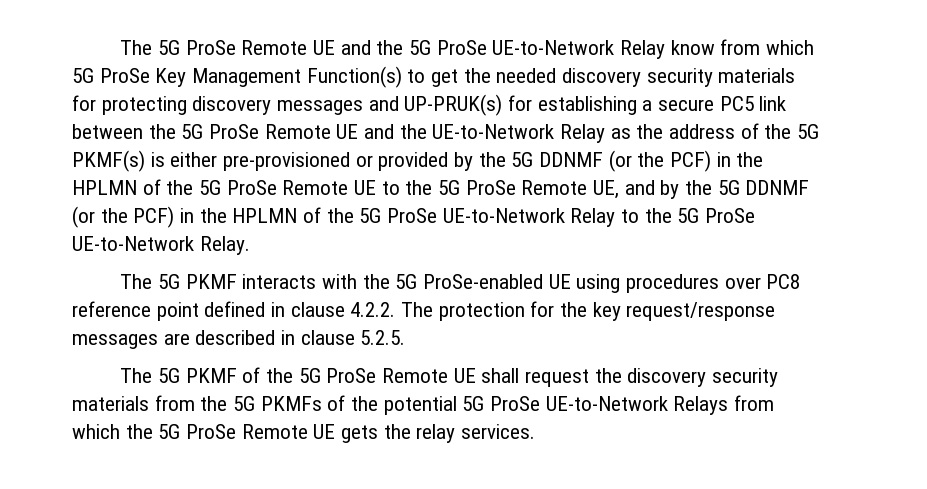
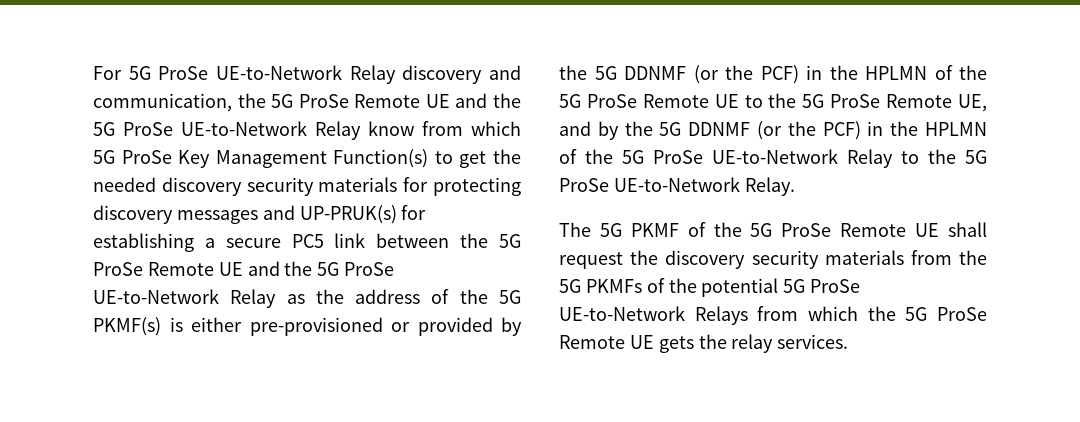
[120,40,153,55] The -> [93,65,521,84] [93,93,266,112] For 5G ProSe UE-to-Network Relay discovery and communication, the
(427, 131) none -> [317,262,395,276] 5G ProSe
[120,274,801,293] [72,301,776,321] [72,330,406,349] // The 5G PKMF interacts with the 5G ProSe-enabled UE using procedures over PC8 reference point defined in clause 4.2.2. The protection for the key request/response messages are described in clause 5.2.5. -> (795, 186) none

